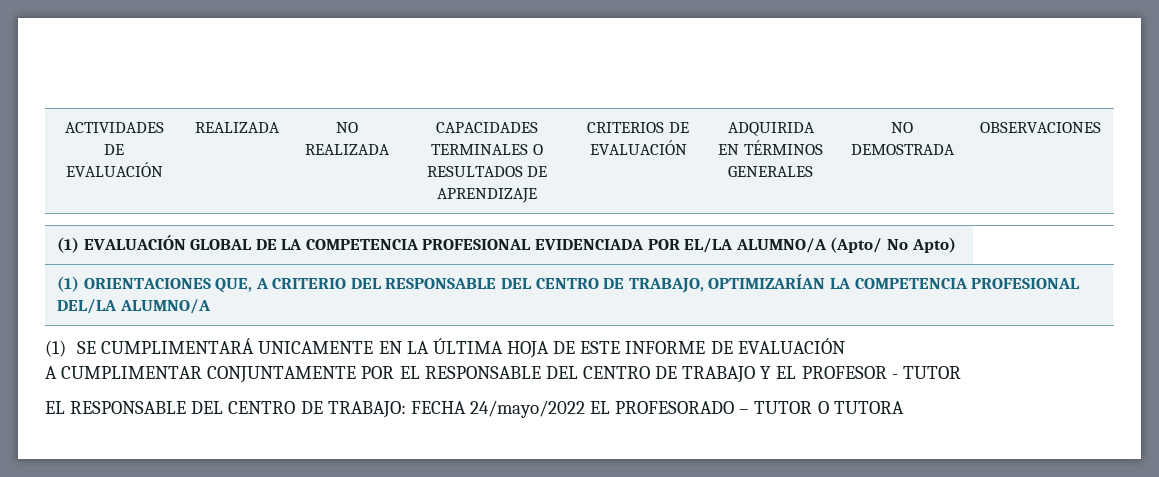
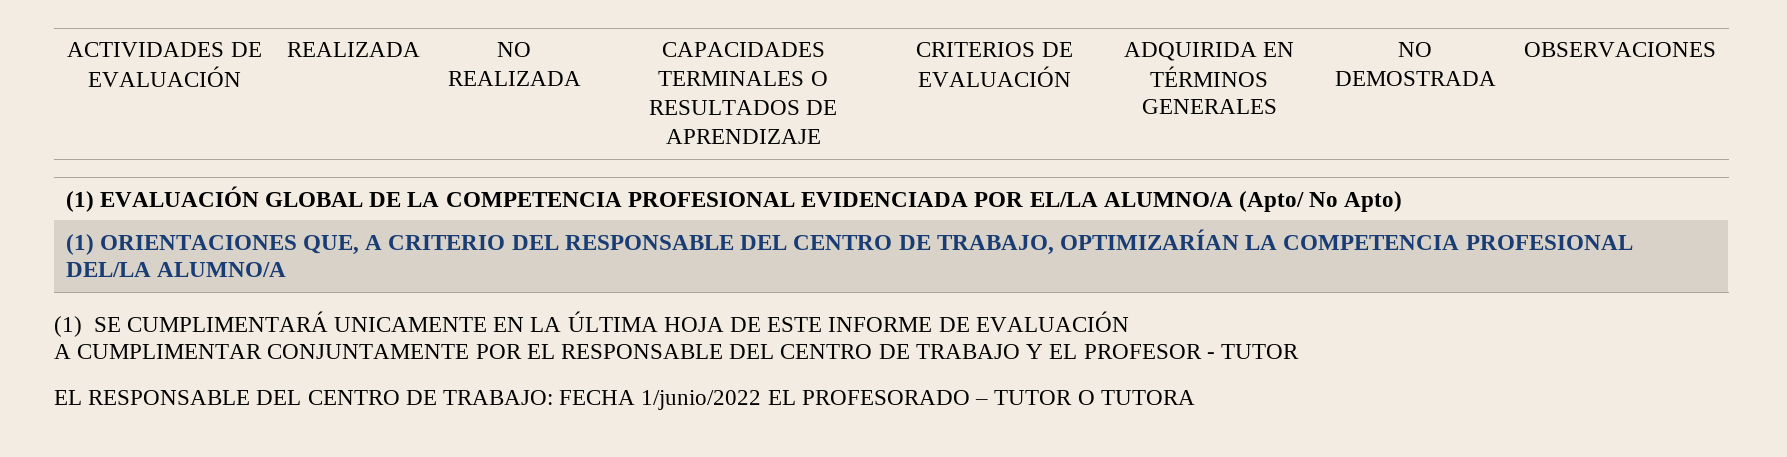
[469,400,585,418] 24/mayo/2022 -> [641,390,762,410] 1/junio/2022

